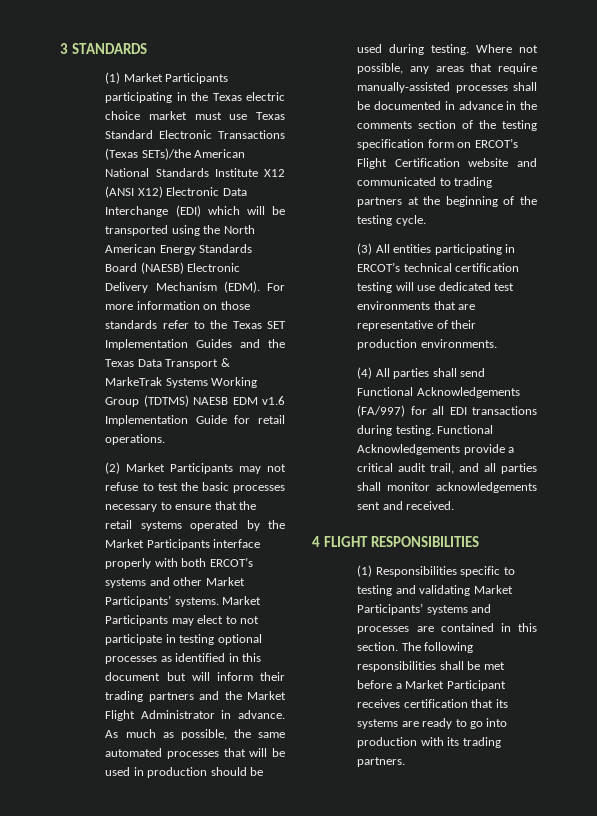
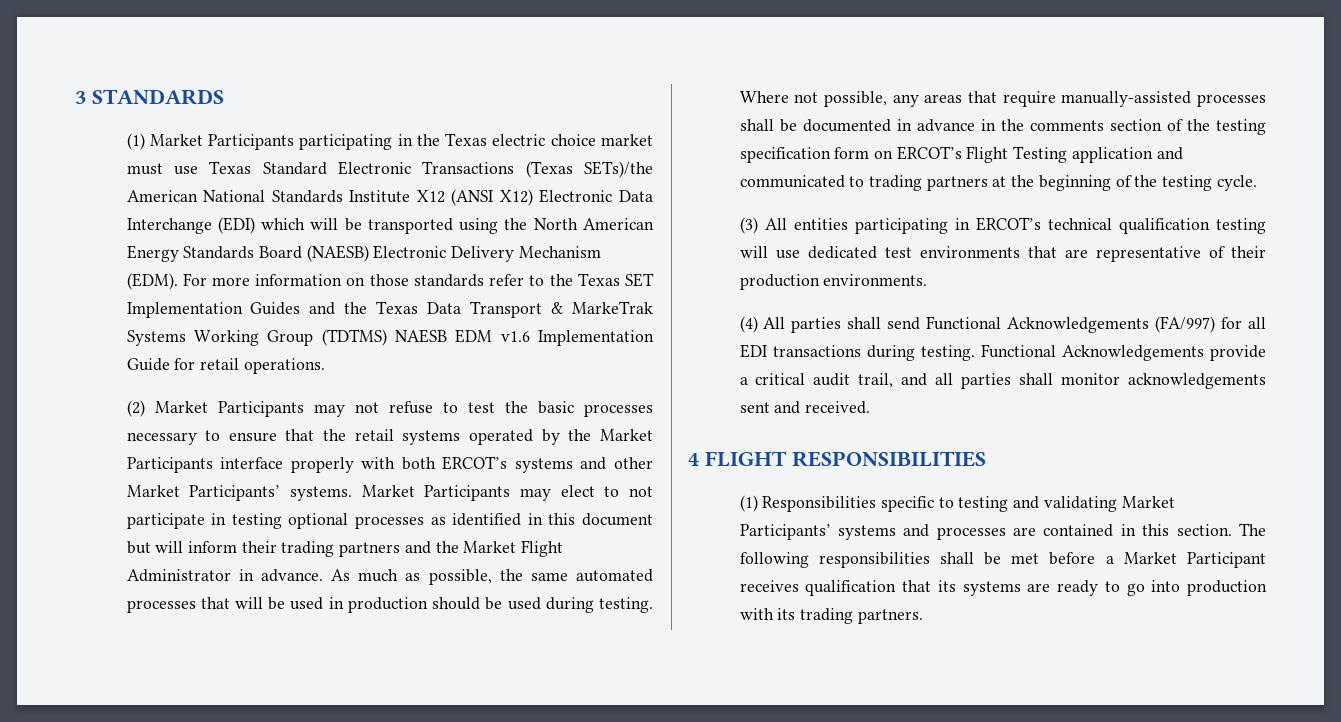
[394,158,509,167] Certification website -> [1013,146,1153,163] Testing application
[455,263,520,272] certification -> [1118,218,1210,234] qualification
[403,699,468,708] certification -> [805,580,897,596] qualification

